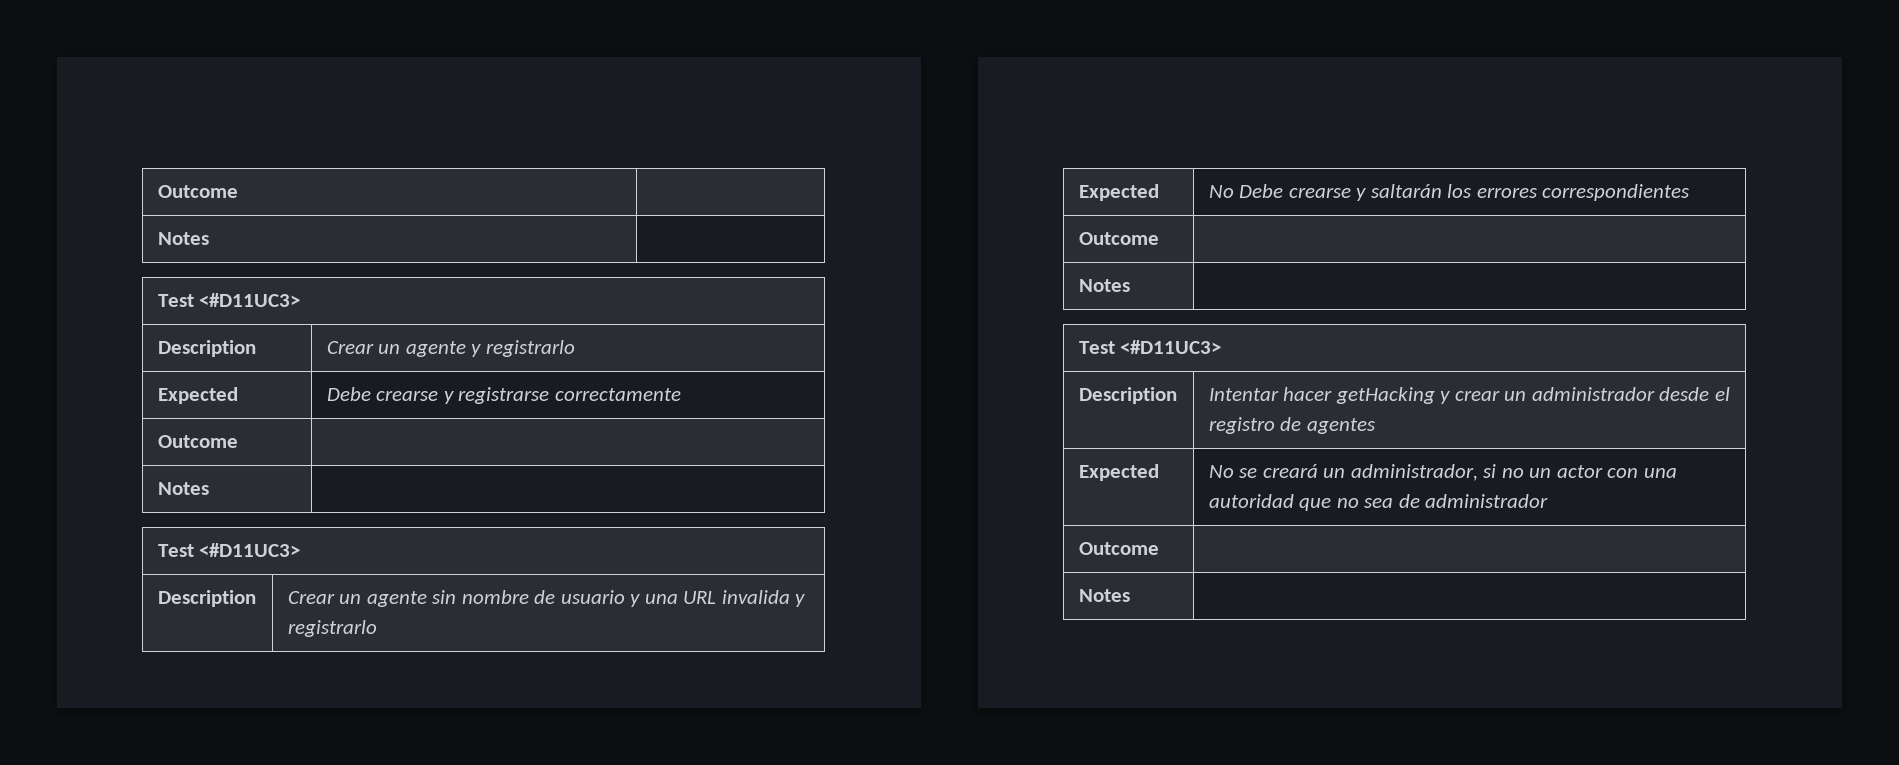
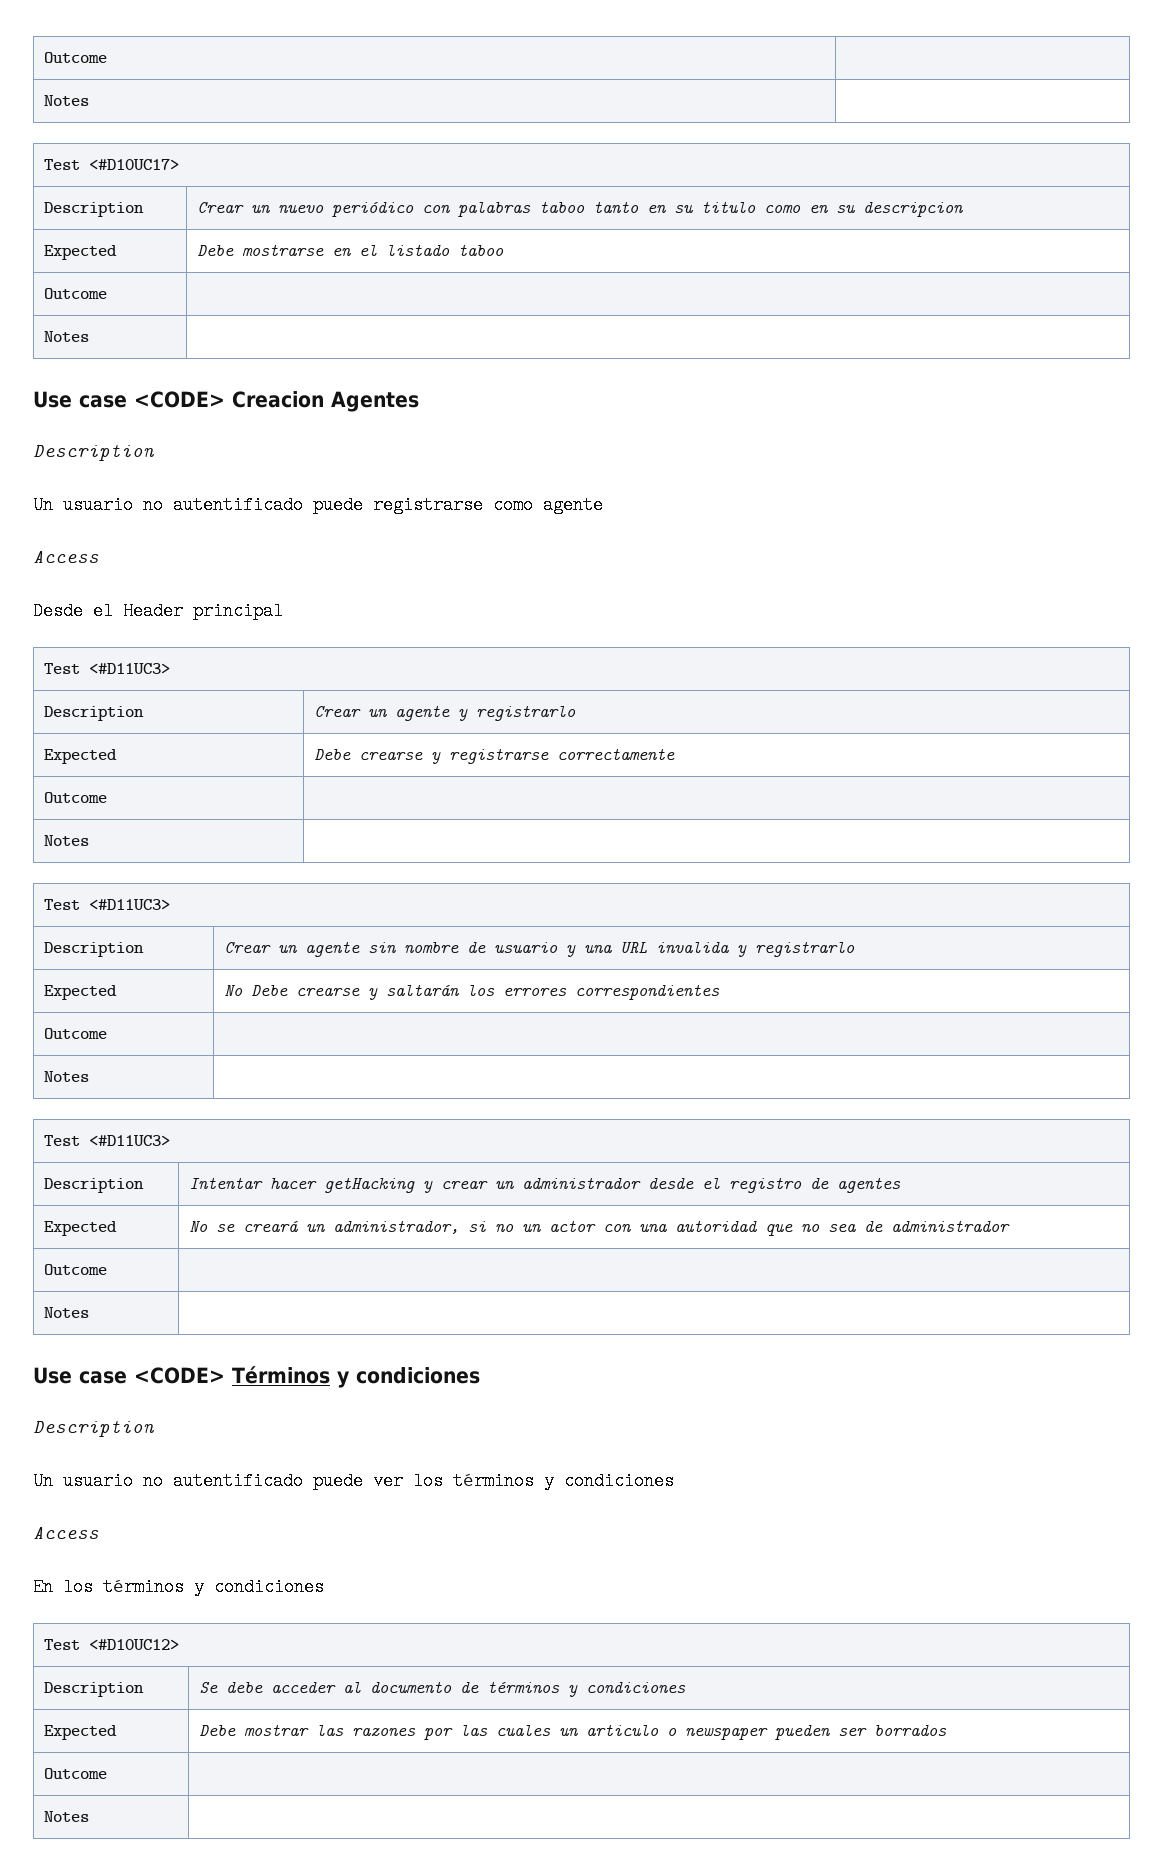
[157,185,238,198] [157,232,209,245] Outcome | // Notes | -> [43,52,107,63] [43,95,89,106] [43,159,179,170] [43,202,144,217] [196,201,963,217] [43,245,117,260] [196,244,504,256] [43,288,107,299] [43,331,89,342] [33,391,419,412] [33,443,155,461] [33,496,603,514] [33,550,99,563] [33,602,283,620] Outcome | // Notes | // Test <#D10UC17> // Description | Crear un nuevo periódico con palabras taboo tanto en su titulo como en su descripcion // Expected | Debe mostrarse en el listado taboo // Outcome | // Notes | // Use case <CODE> Creacion Agentes // Description // Un usuario no autentificado puede registrarse como agente // Access // Desde el Header principal
(1130, 595) none -> [33,1366,480,1388] [33,1419,155,1437] [33,1472,674,1490] [33,1526,99,1539] [33,1578,324,1596] [43,1639,179,1650] [43,1682,144,1697] [198,1681,686,1697] [43,1725,117,1740] [198,1724,947,1740] [43,1768,107,1779] [43,1811,89,1822] // Use case <CODE> Términos y condiciones // Description // Un usuario no autentificado puede ver los términos y condiciones // Access // En los términos y condiciones // Test <#D10UC12> // Description | Se debe acceder al documento de términos y condiciones // Expected | Debe mostrar las razones por las cuales un articulo o newspaper pueden ser borrados // Outcome | // Notes |

